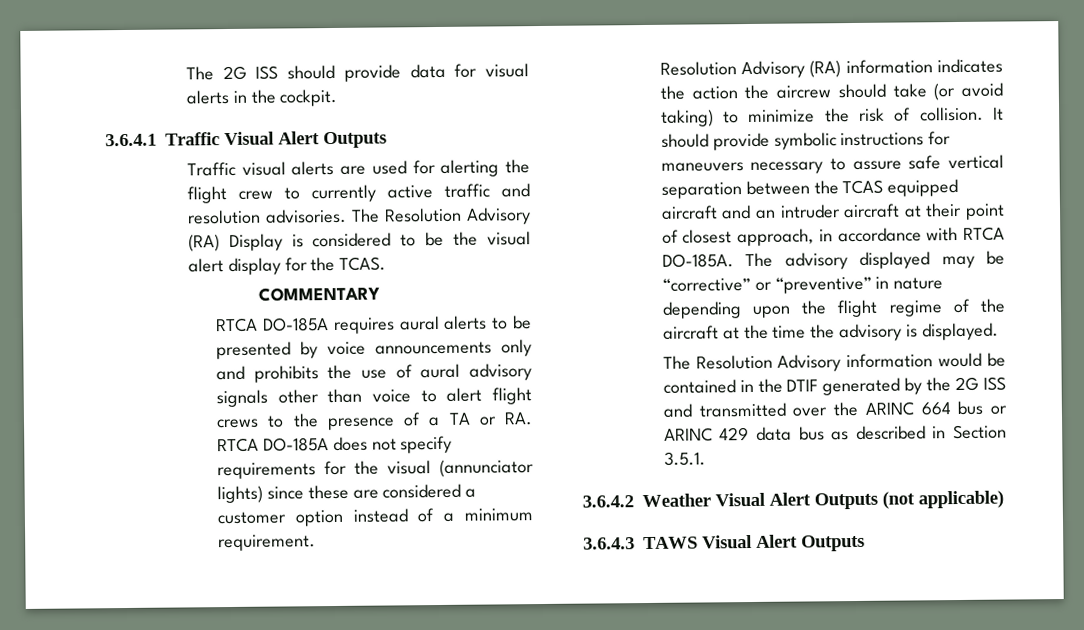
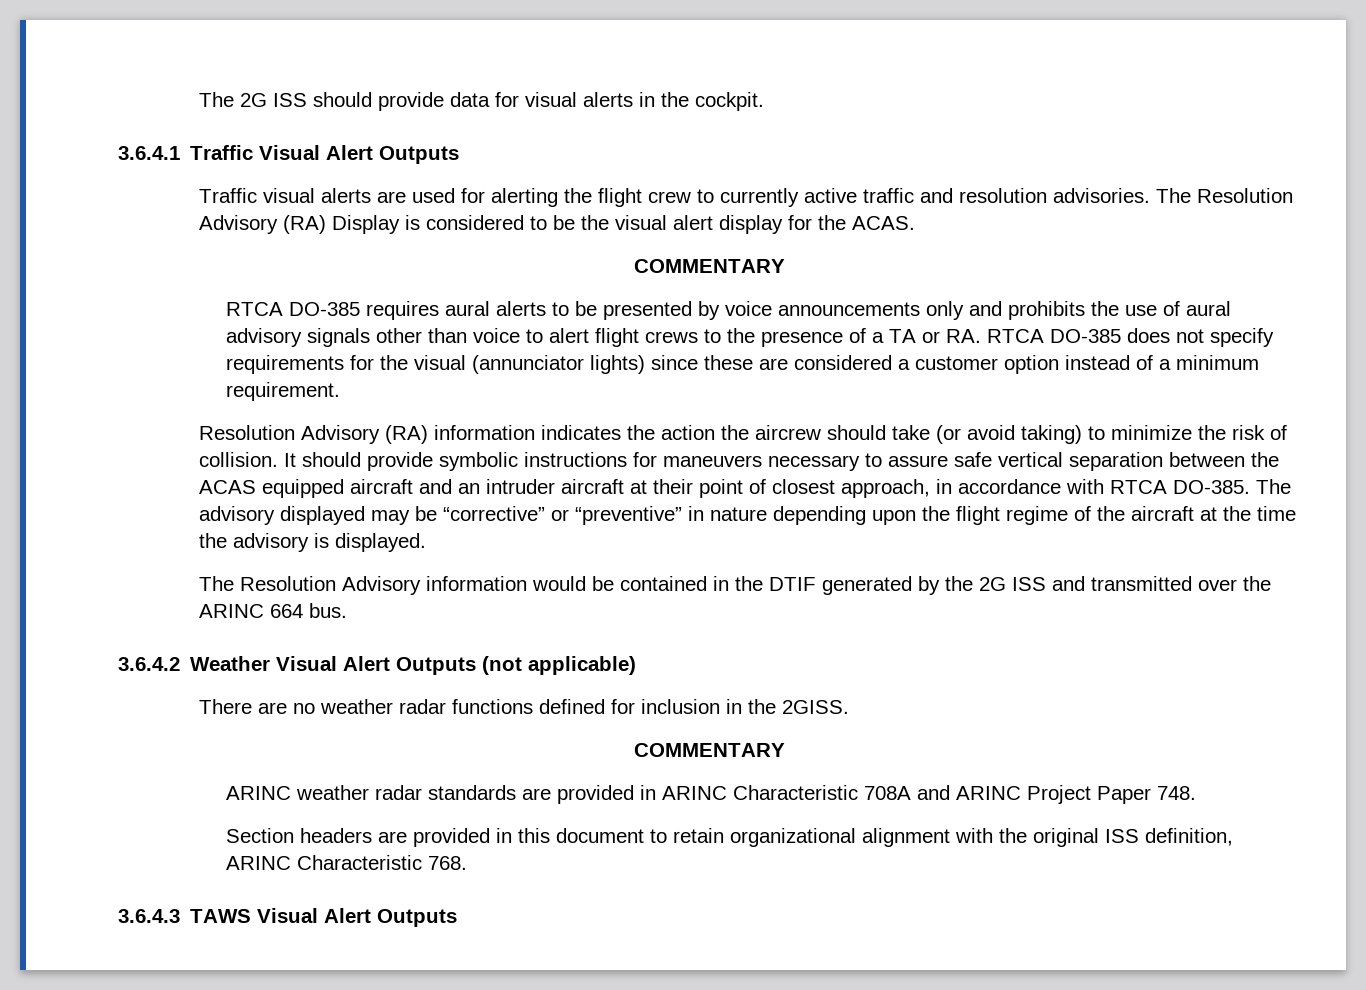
[339,256,387,271] TCAS. -> [852,216,916,230] ACAS.
[262,317,329,332] DO-185A -> [289,302,361,316] DO-385
[262,437,329,452] DO-185A -> [1050,329,1122,343] DO-385
[842,179,884,195] TCAS -> [199,480,257,494] ACAS
[661,253,734,268] DO-185A. -> [1173,480,1251,494] DO-385.
[957,400,1007,416] [663,424,1007,442] [663,451,706,466] bus or ARINC 429 data bus as described in Section 3.5.1. -> [309,603,348,618] bus.
(1004, 499) none -> [199,699,850,714] [633,743,785,757] [226,785,1197,804] [226,828,1234,847] [226,855,468,870] // There are no weather radar functions defined for inclusion in the 2GISS. // COMMENTARY // ARINC weather radar standards are provided in ARINC Characteristic 708A and ARINC Project Paper 748. // Section headers are provided in this document to retain organizational alignment with the original ISS definition, ARINC Characteristic 768.

